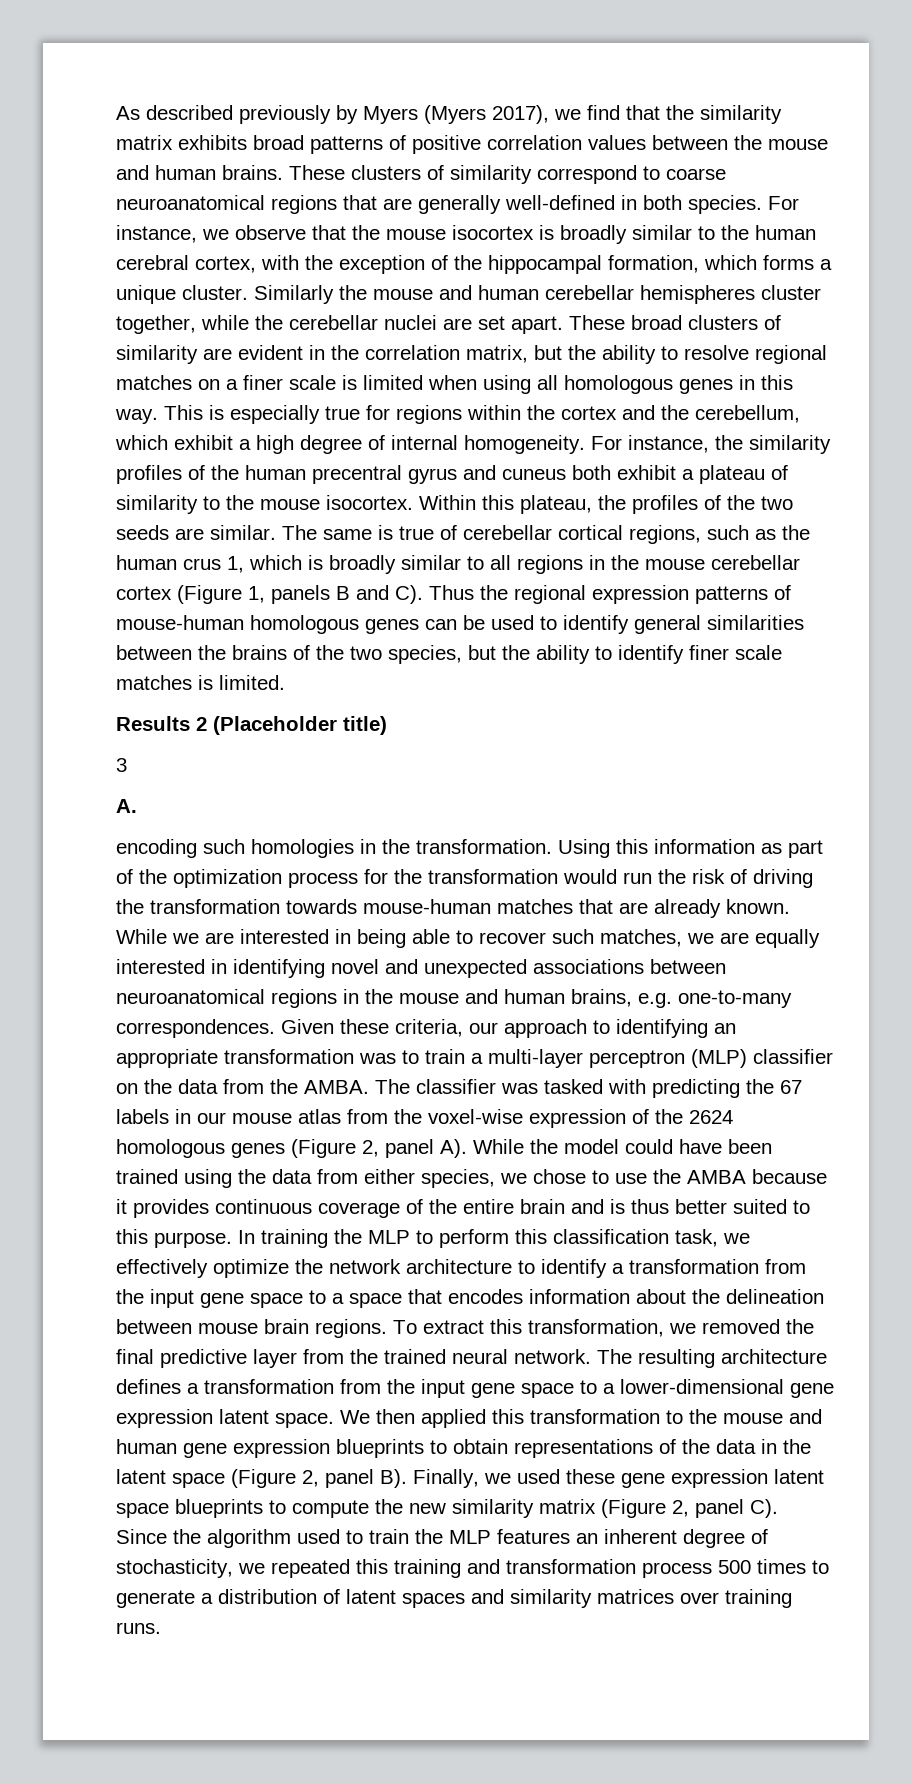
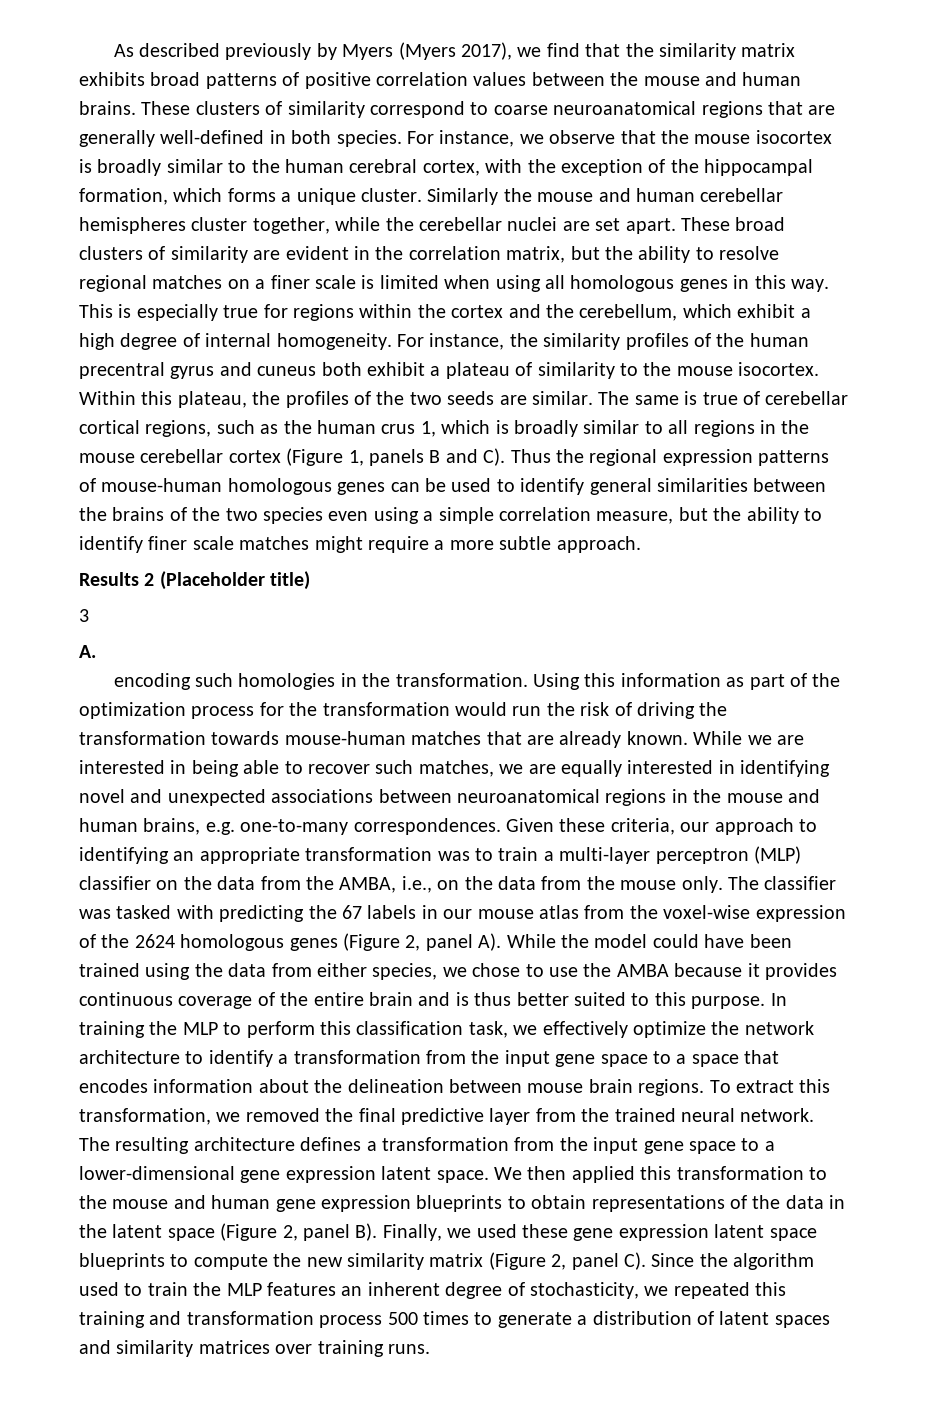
[388,645,462,664] species, -> [263,507,674,524] species even using a simple correlation measure,
[198,675,285,690] is limited. -> [314,536,641,553] might require a more subtle approach.
[304,1080,369,1094] AMBA. -> [339,876,723,893] AMBA, i.e., on the data from the mouse only.

